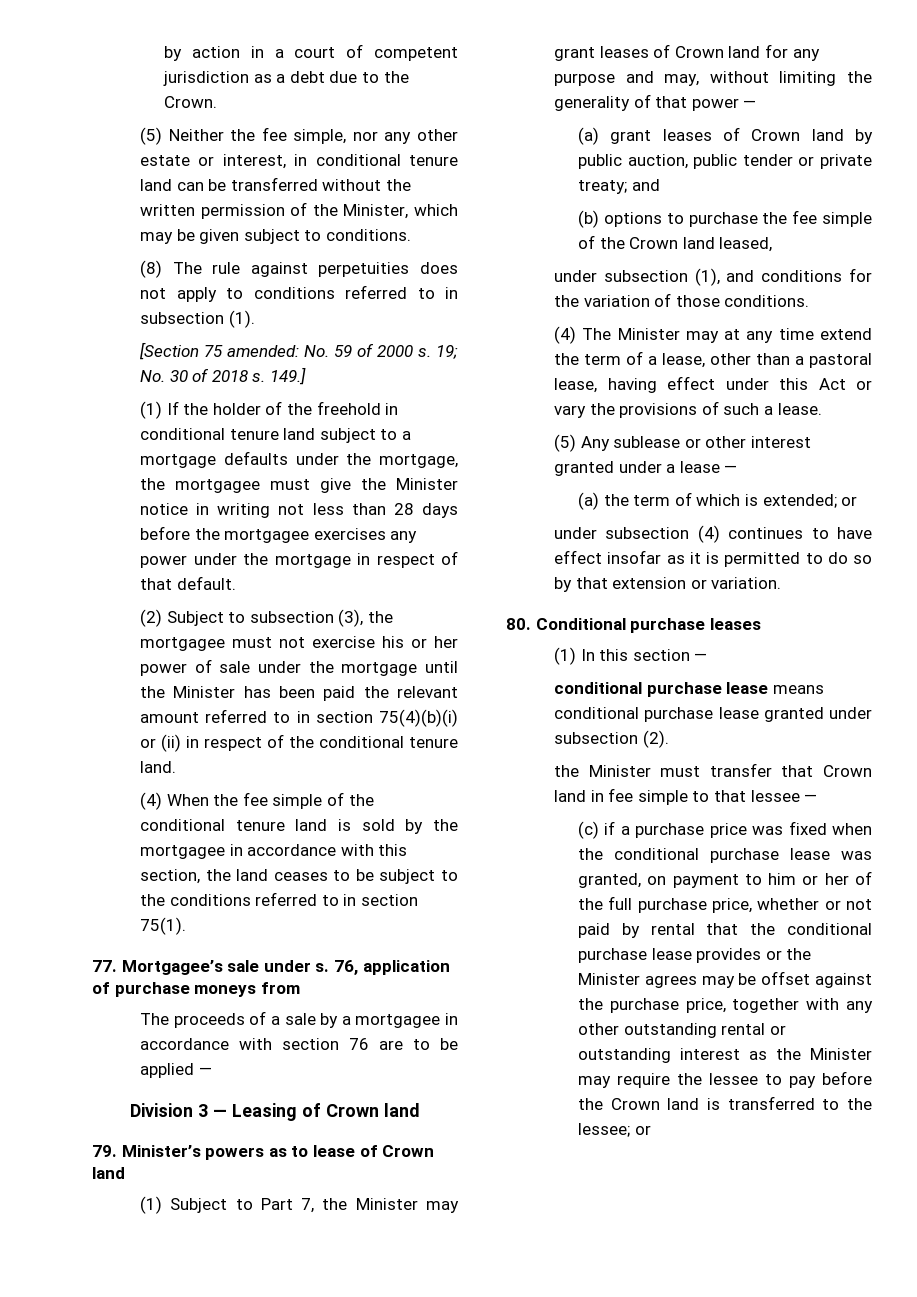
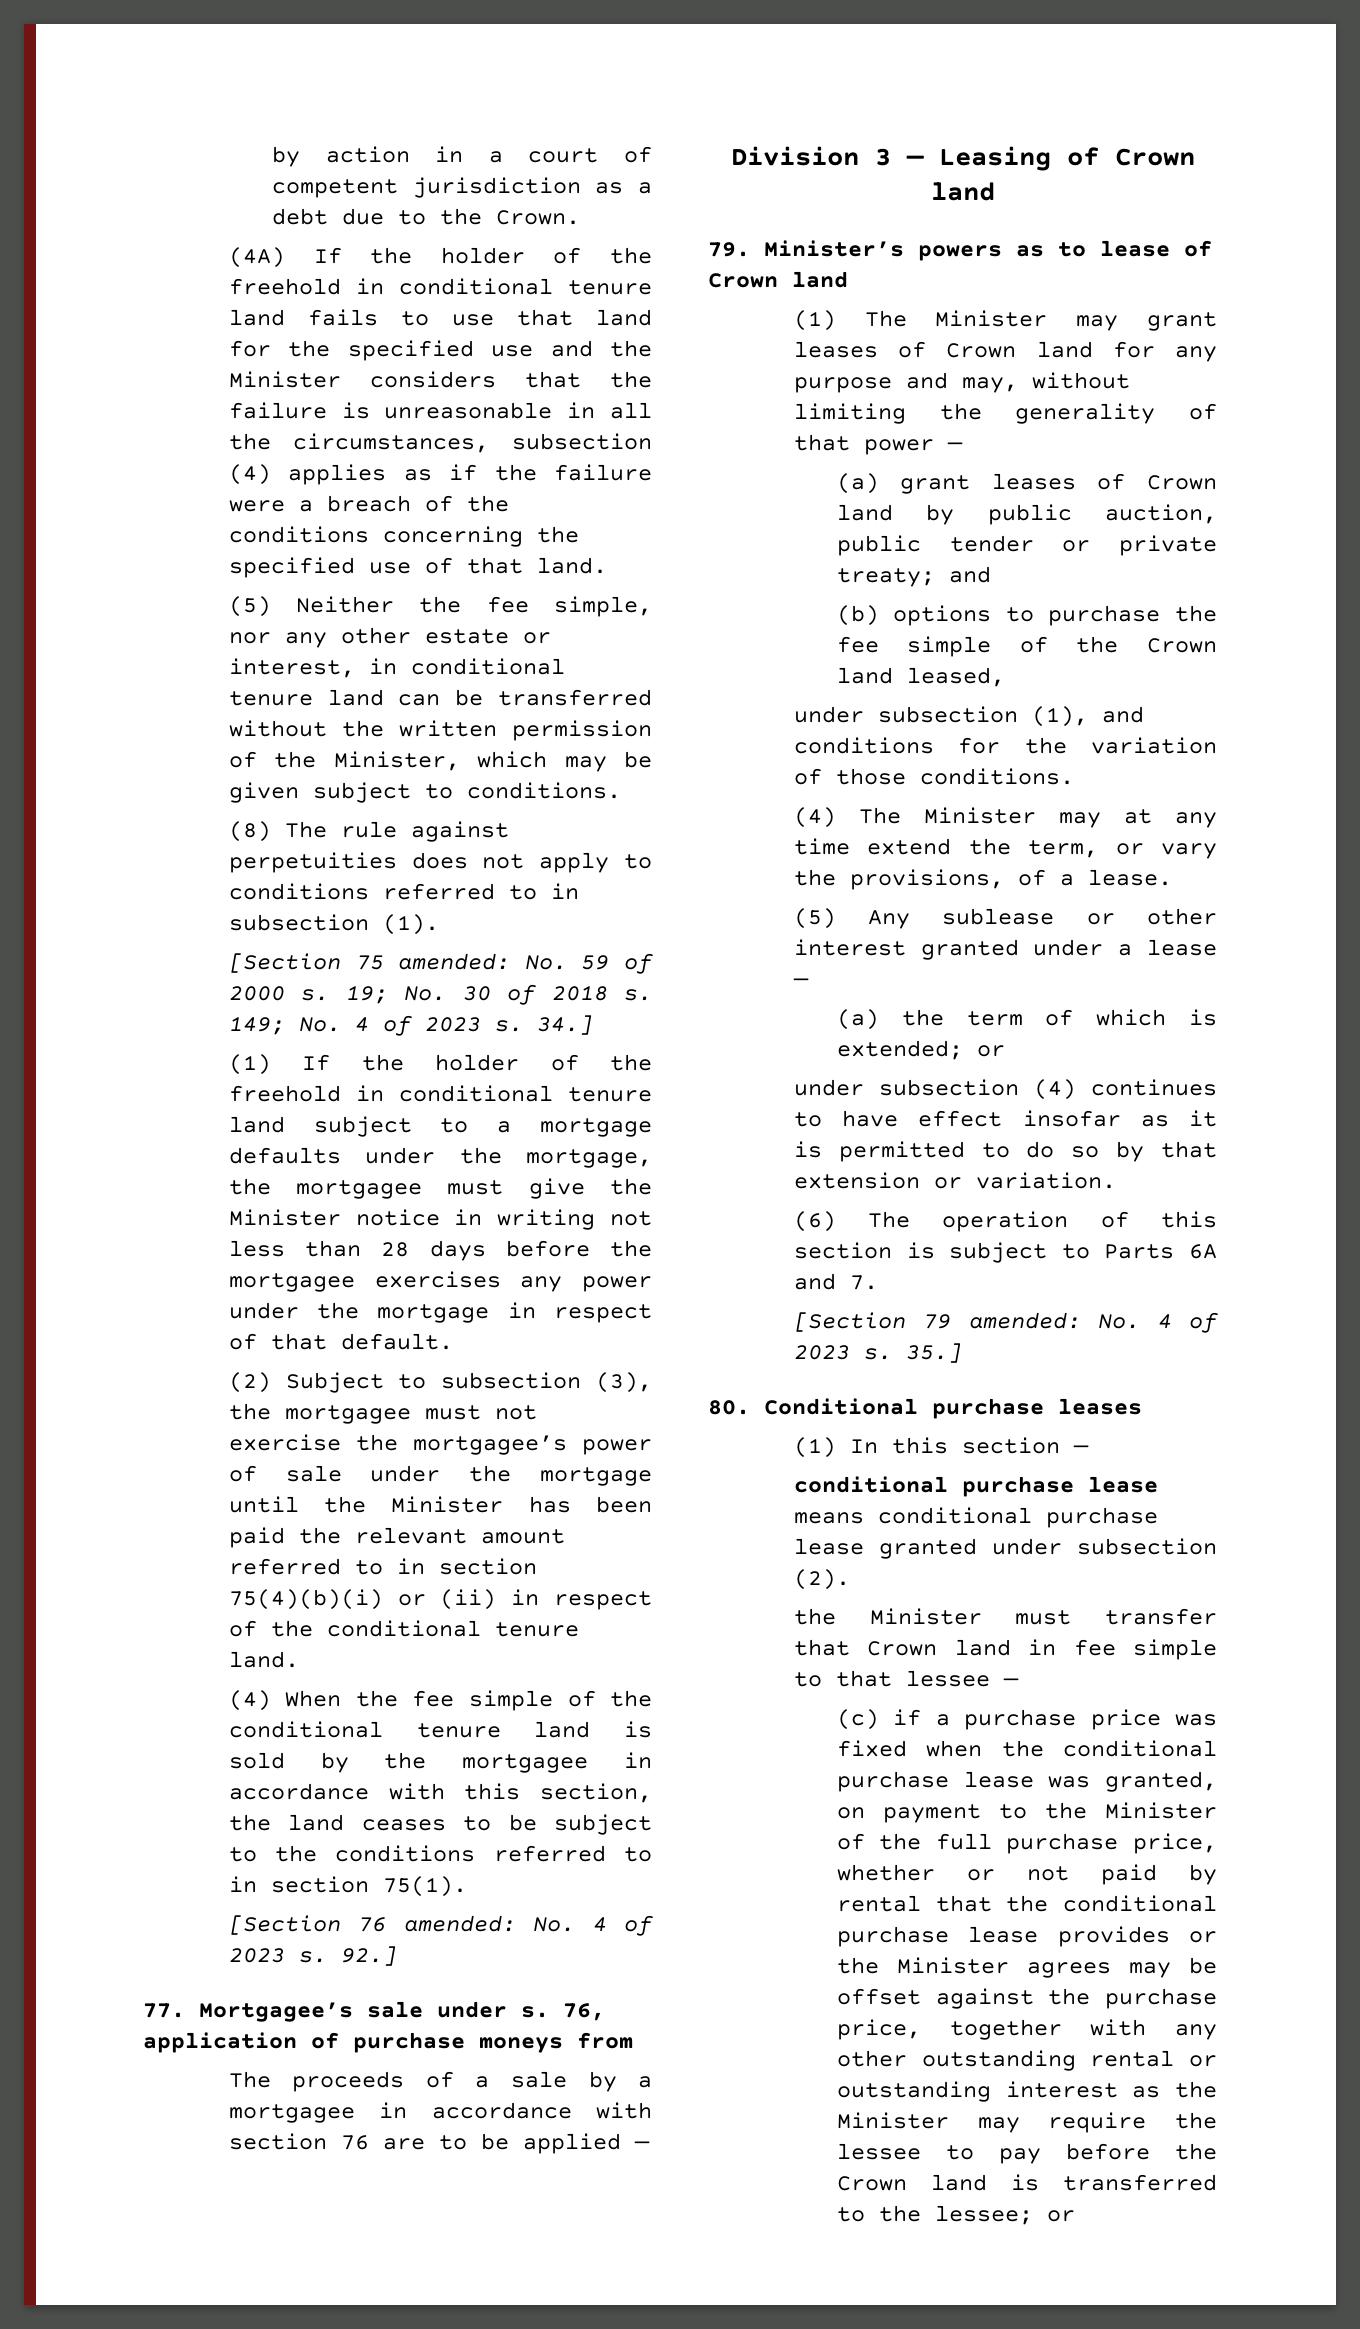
(218, 102) none -> [228,247,652,268] [228,278,652,295] [228,309,652,326] [228,340,652,361] [228,371,652,388] [228,402,653,419] [228,433,652,453] [228,464,652,485] [228,495,509,512] [228,526,579,547] [228,557,607,578] // (4A) If the holder of the freehold in conditional tenure land fails to use that land for the specified use and the Minister considers that the failure is unreasonable in all the circumstances, subsection (4) applies as if the failure were a breach of the conditions concerning the specified use of that land.
[269,367,306,385] 149.] -> [228,1015,593,1036] 149; No. 4 of 2023 s. 34.]
[382,636,458,648] his or her -> [355,1434,567,1455] the mortgagee’s
(187, 926) none -> [228,1915,653,1936] [228,1946,397,1966] // [Section 76 amended: No. 4 of 2023 s. 92.]
[170,1198,348,1213] Subject to Part 7, the -> [864,310,907,327] The
[584,351,872,368] [554,376,872,393] [554,401,760,418] term of a lease, other than a pastoral lease, having effect under this Act or vary the provisions of such -> [1028,840,1217,859] [793,869,1046,890] term, or vary the provisions, of
(782, 583) none -> [793,1211,1217,1232] [793,1242,1217,1263] [793,1273,878,1290] [793,1312,1218,1333] [793,1343,962,1363] // (6) The operation of this section is subject to Parts 6A and 7. // [Section 79 amended: No. 4 of 2023 s. 35.]
[768,873,849,885] him or her -> [1044,1802,1217,1819] the Minister

